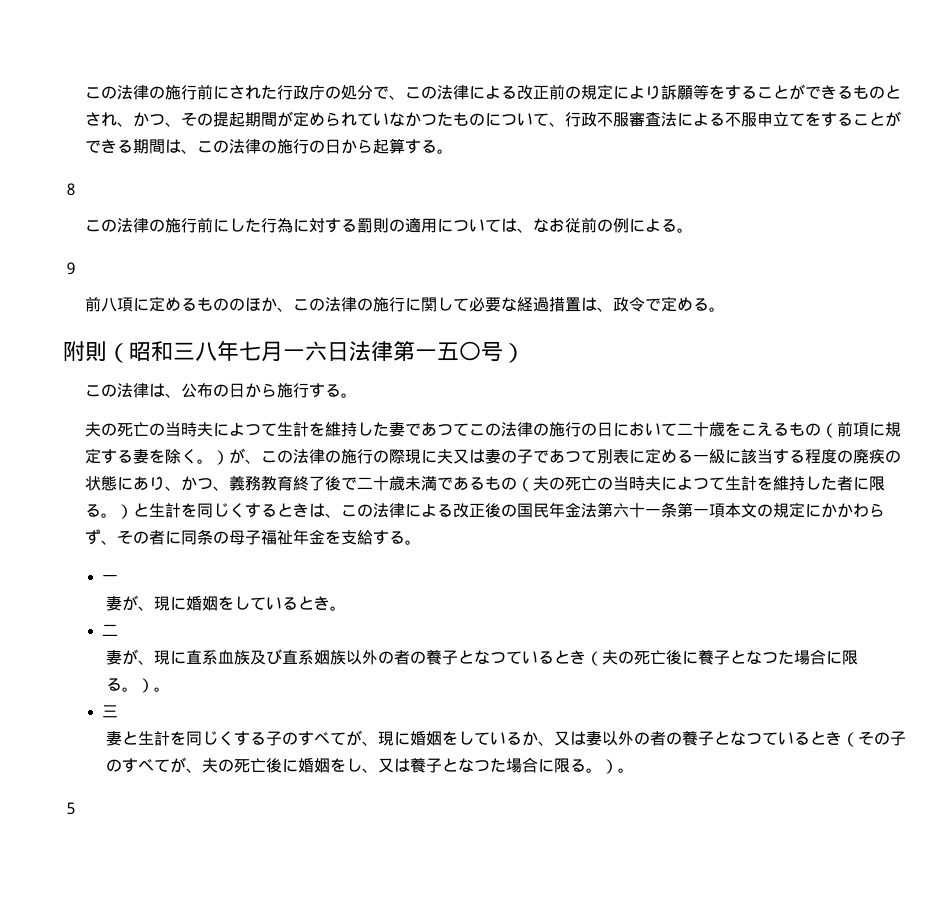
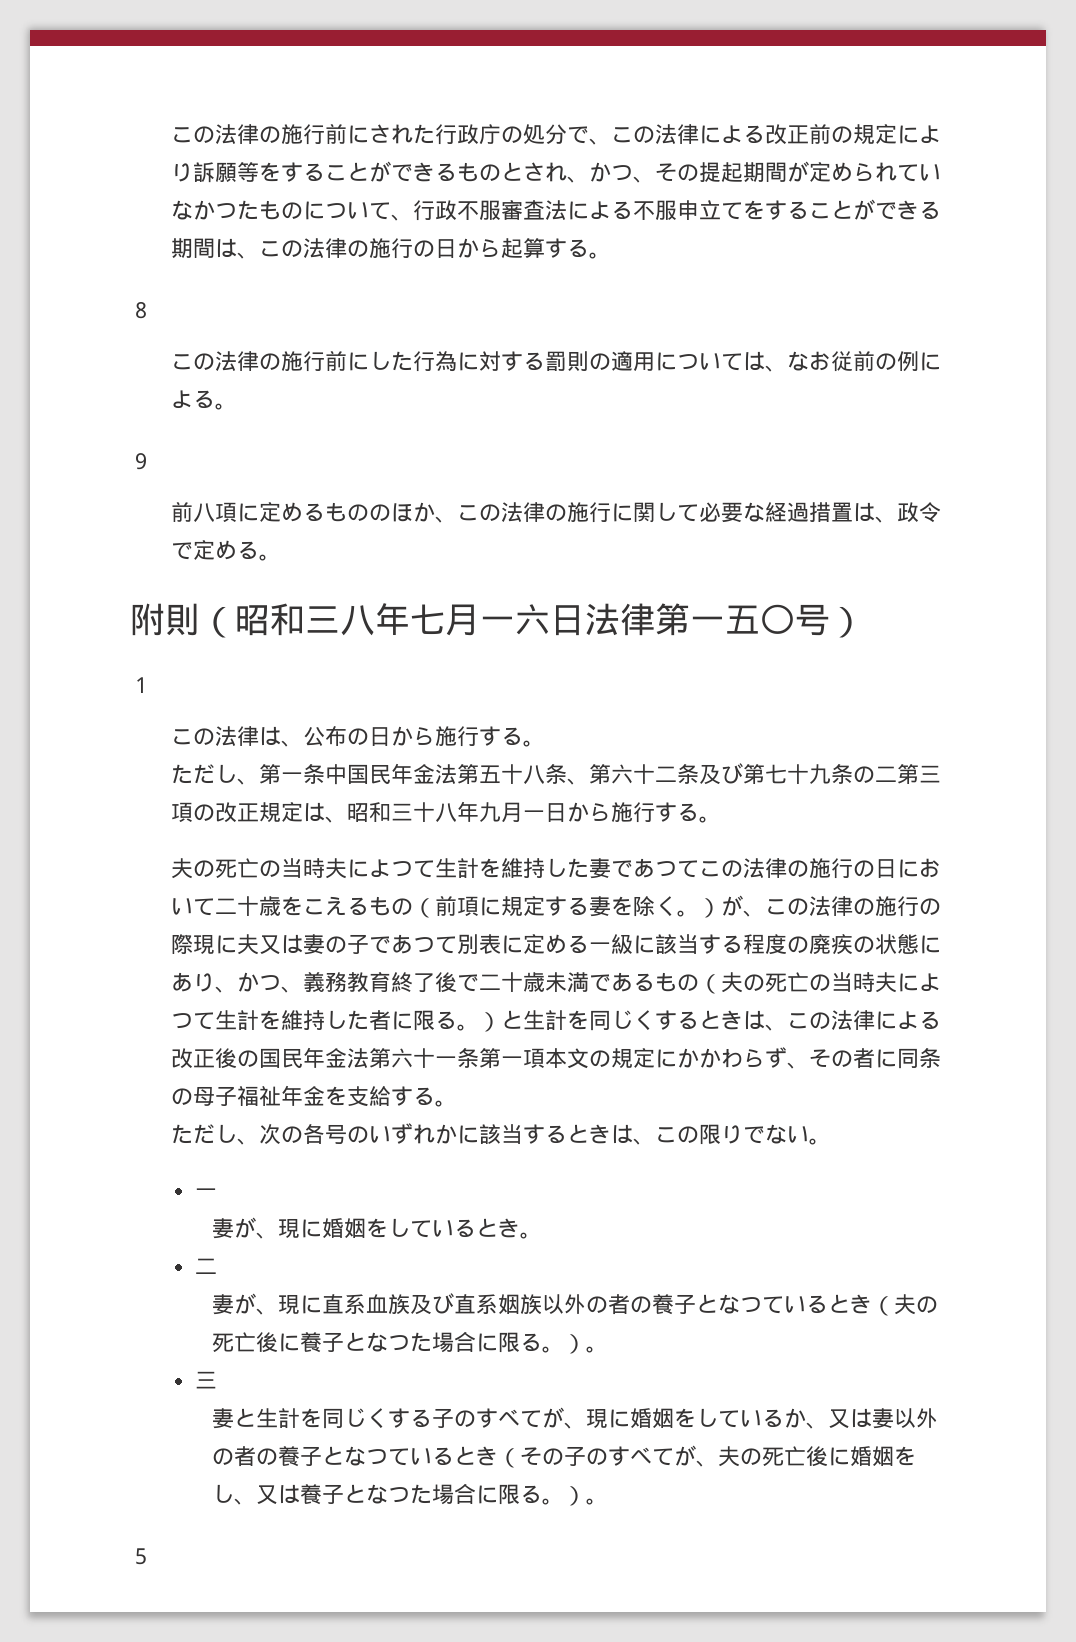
(525, 353) none -> [130,677,152,693] // １
(357, 395) none -> [170,763,941,785] [170,801,721,823] // ただし、第一条中国民年金法第五十八条、第六十二条及び第七十九条の二第三項の改正規定は、昭和三十八年九月一日から施行する。
(421, 542) none -> [170,1123,831,1145] // ただし、次の各号のいずれかに該当するときは、この限りでない。

